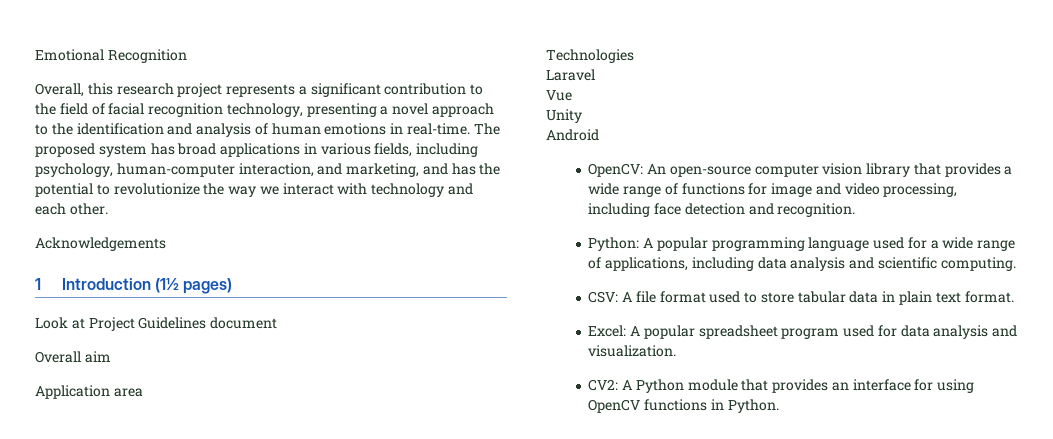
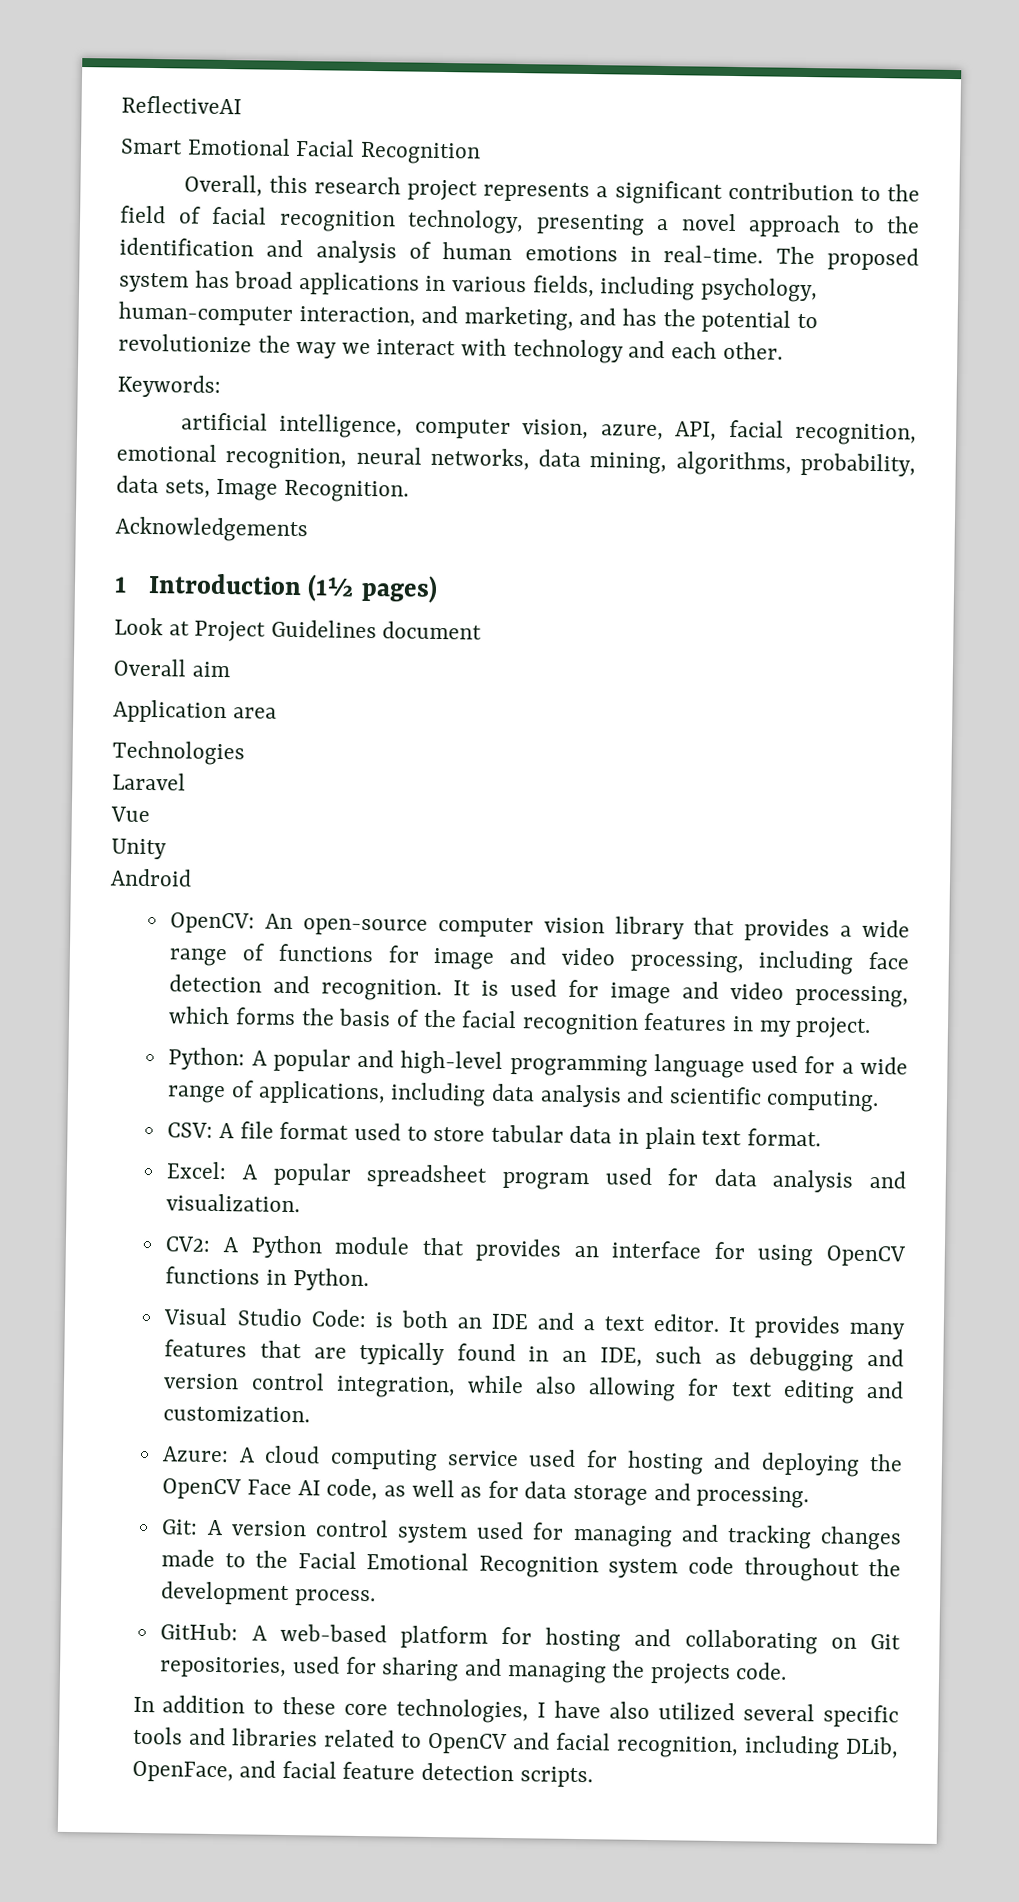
[35,49,104,61] Emotional -> [121,95,242,115] [120,137,356,157] ReflectiveAI // Smart Emotional Facial
(108, 209) none -> [117,374,221,398] [180,412,918,446] [116,443,916,477] [116,475,409,503] // Keywords: // artificial intelligence, computer vision, azure, API, facial recognition, emotional recognition, neural networks, data mining, algorithms, probability, data sets, Image Recognition.
(856, 210) none -> [453,979,910,1008] [168,1006,872,1038] It is used for image and video processing, which forms the basis of the facial recognition features in my project.
(708, 244) none -> [357,1049,504,1075] and high-level
(779, 406) none -> [163,1307,905,1340] [164,1339,905,1372] [163,1372,905,1404] [163,1405,311,1423] [162,1445,903,1477] [162,1478,810,1509] [161,1519,902,1551] [161,1549,901,1582] [160,1581,377,1607] [160,1622,902,1655] [159,1656,788,1685] [132,1695,900,1728] [132,1726,900,1760] [131,1760,593,1788] // Visual Studio Code: is both an IDE and a text editor. It provides many features that are typically found in an IDE, such as debugging and version control integration, while also allowing for text editing and customization. // Azure: A cloud computing service used for hosting and deploying the OpenCV Face AI code, as well as for data storage and processing. // Git: A version control system used for managing and tracking changes made to the Facial Emotional Recognition system code throughout the development process. // GitHub: A web-based platform for hosting and collaborating on Git repositories, used for sharing and managing the projects code. // In addition to these core technologies, I have also utilized several specific tools and libraries related to OpenCV and facial recognition, including DLib, OpenFace, and facial feature detection scripts.

